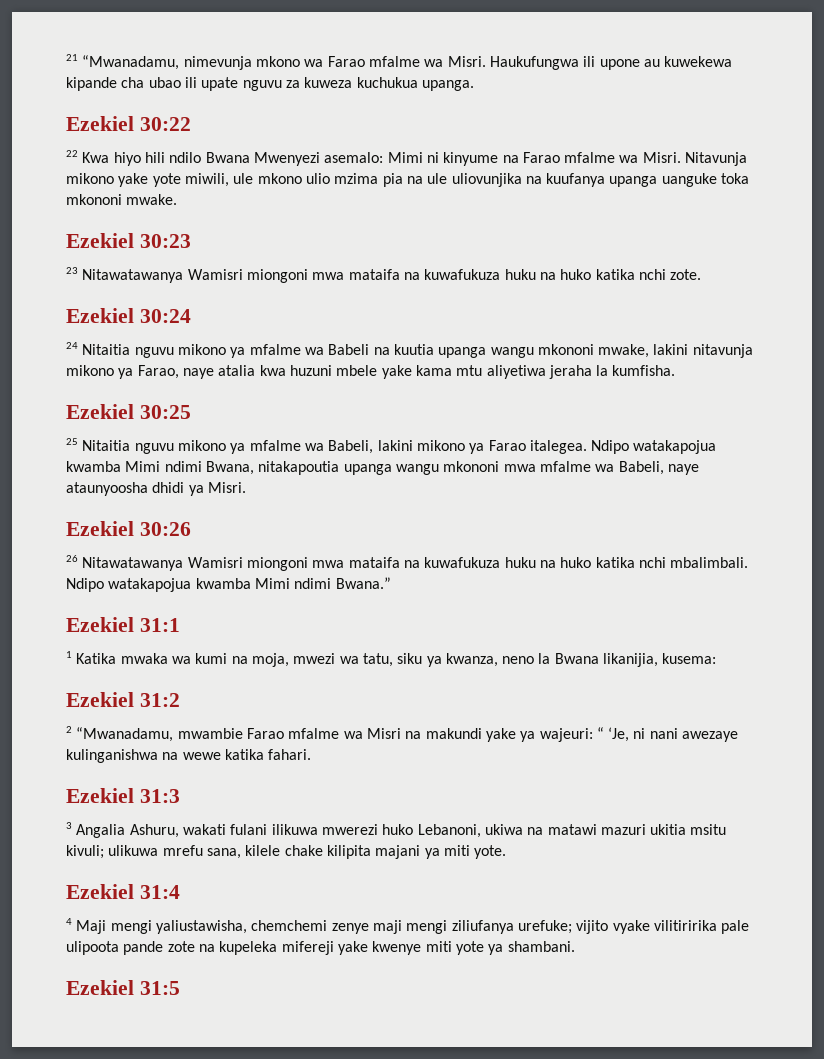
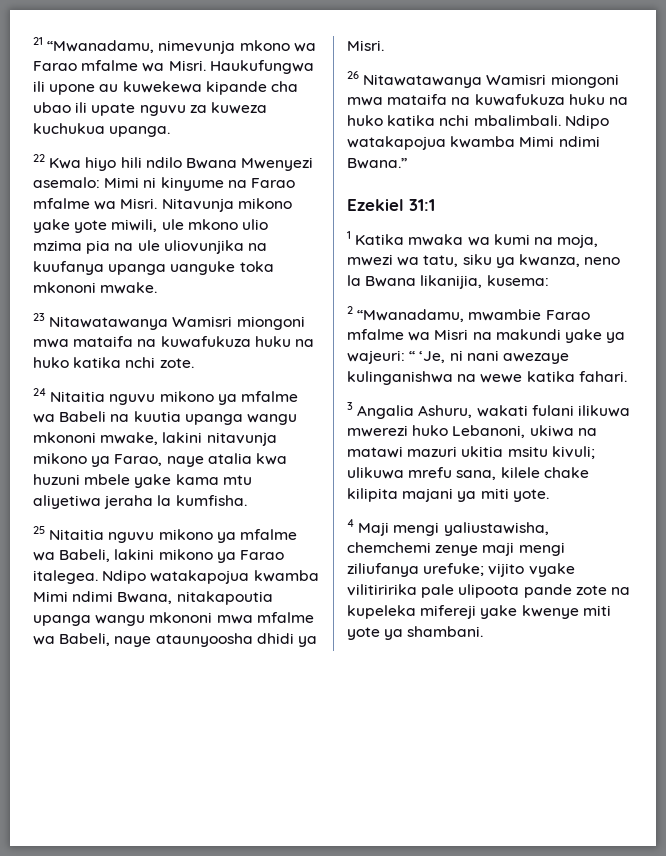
[66,116,191,131] // Ezekiel 30:22 -> (171, 131) none
[66,233,191,248] // Ezekiel 30:23 -> (158, 288) none
[66,308,191,323] // Ezekiel 30:24 -> (194, 363) none
[66,404,191,419] // Ezekiel 30:25 -> (247, 500) none
[66,521,191,536] // Ezekiel 30:26 -> (384, 45) none
[66,692,180,707] // Ezekiel 31:2 -> (549, 280) none
[66,788,180,803] // Ezekiel 31:3 -> (627, 376) none
[66,884,180,899] // Ezekiel 31:4 -> (549, 495) none
[66,980,180,995] // Ezekiel 31:5 -> (484, 631) none

